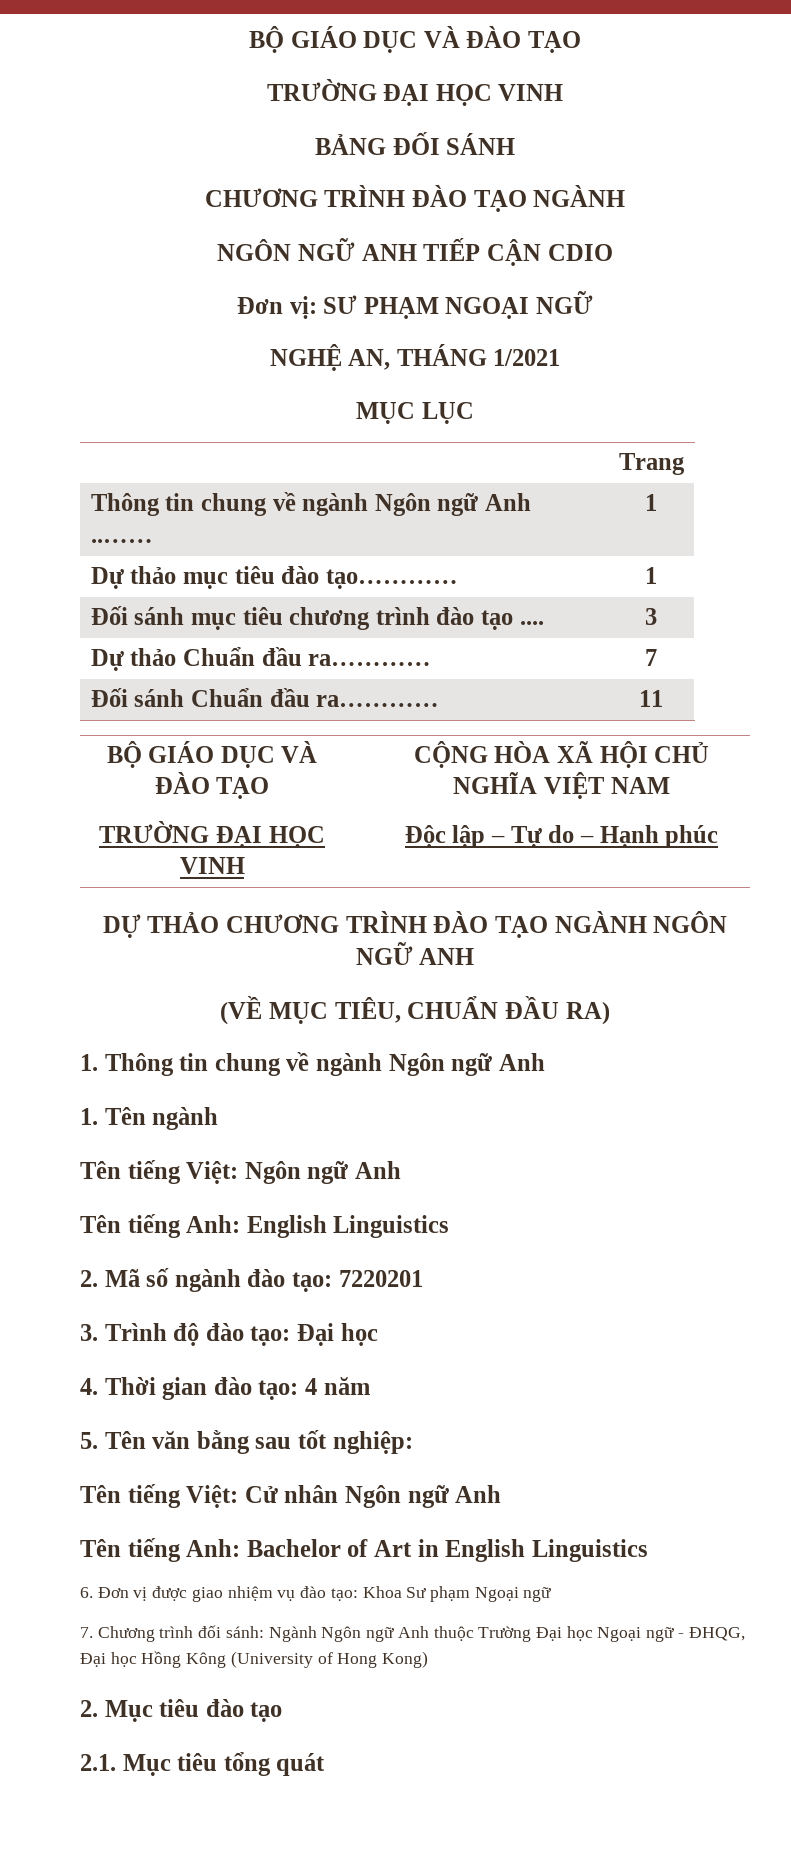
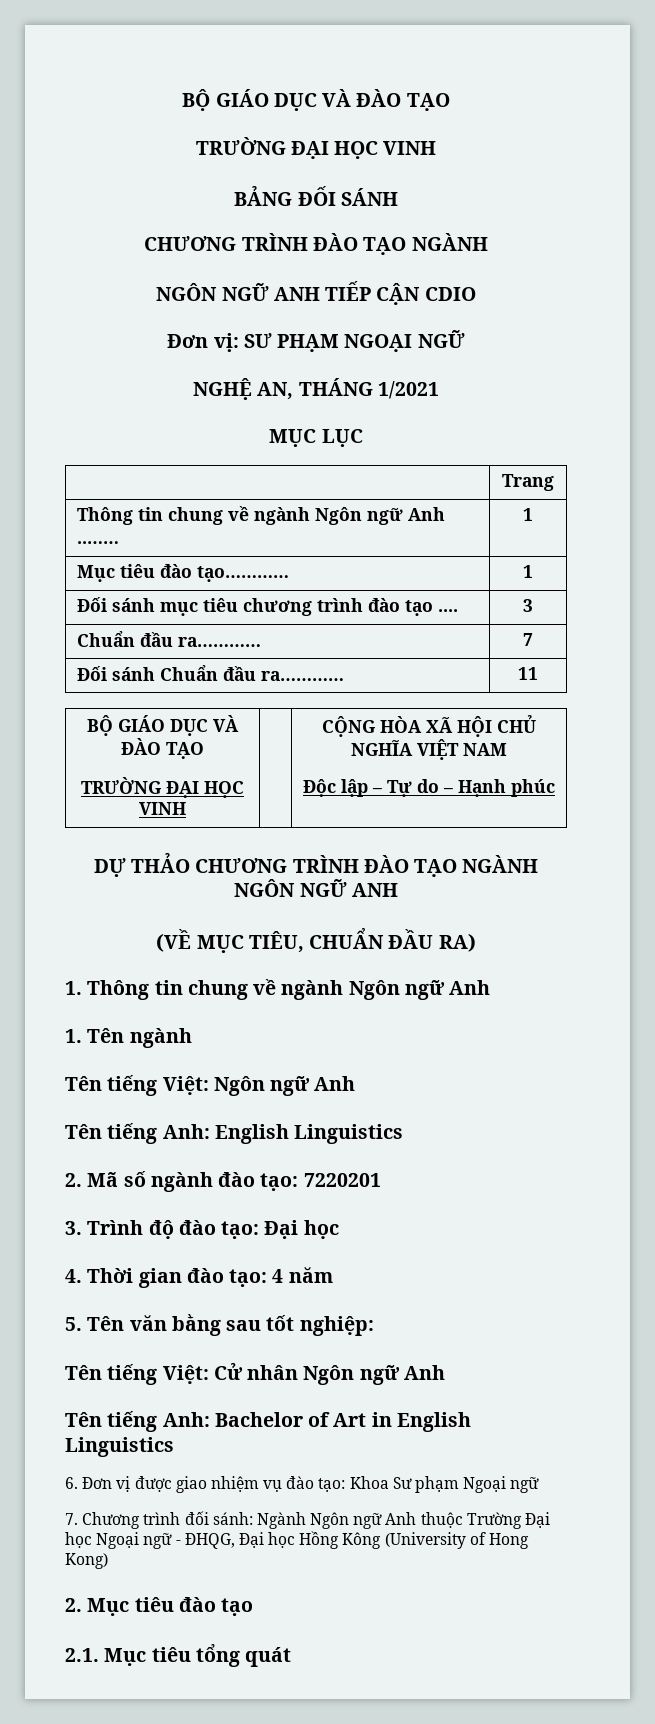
[90,566,228,589] Dự thảo mục -> [76,565,115,582] Mục
[90,648,177,671] Dự thảo -> (533, 605) none

